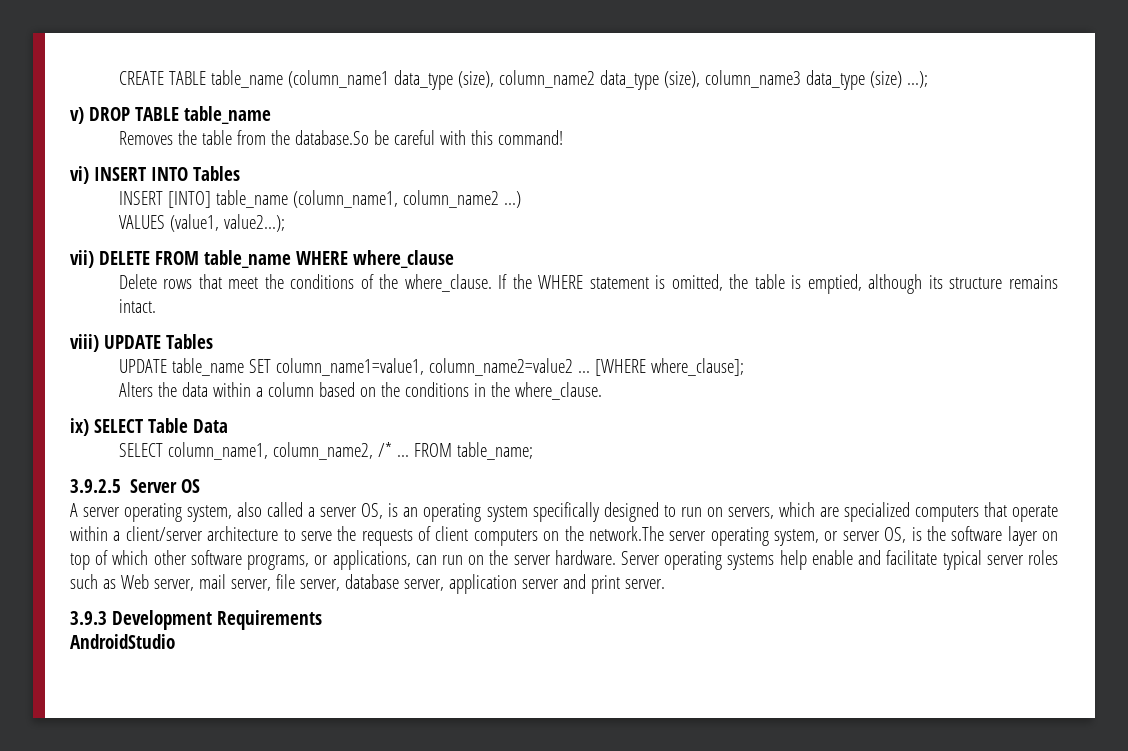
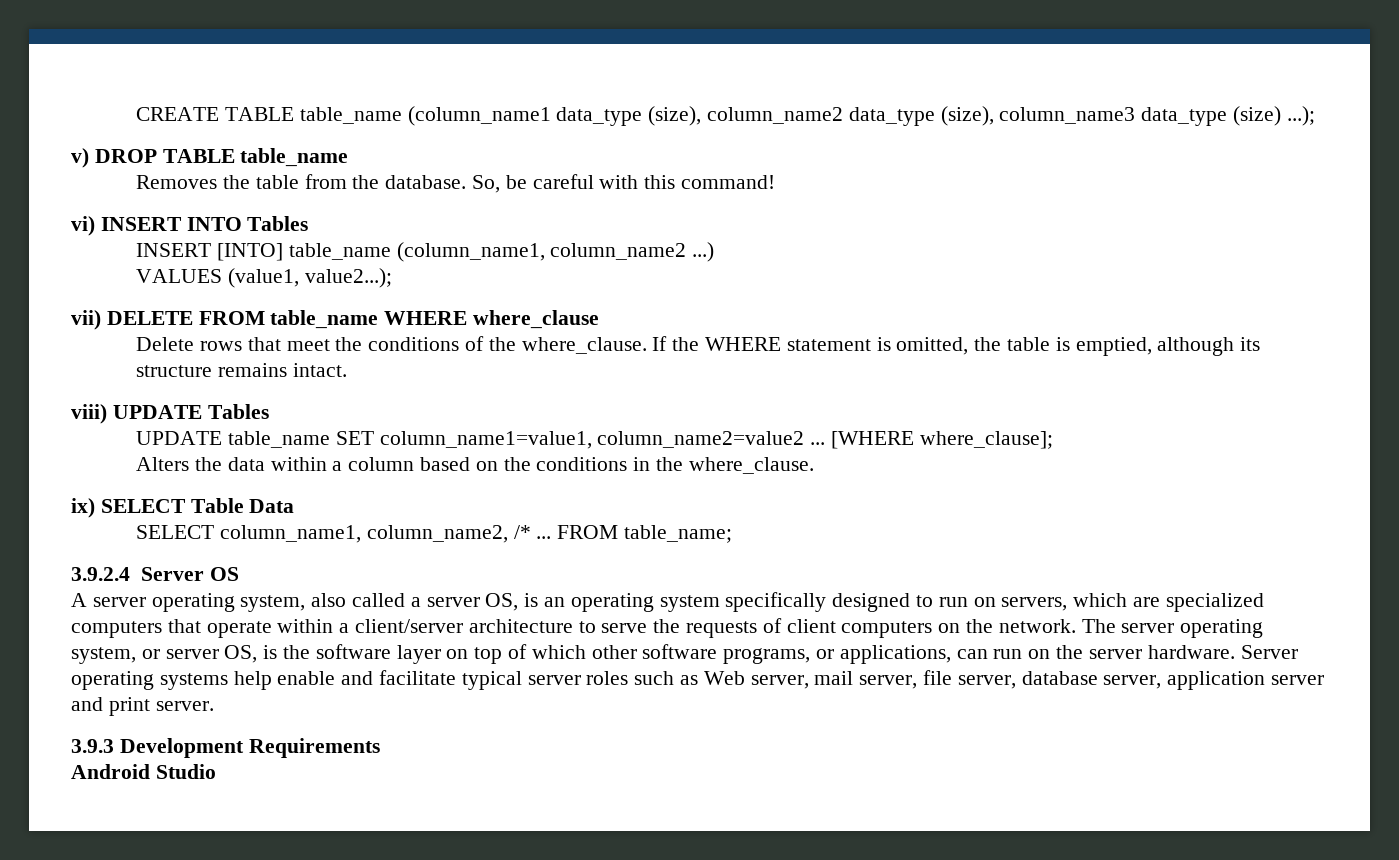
[294,130,369,145] database.So -> [385,175,500,193] database. So,
[70,479,121,493] 3.9.2.5 -> [71,567,130,581] 3.9.2.4
[588,526,664,541] network.The -> [998,619,1116,633] network. The
[70,634,175,649] AndroidStudio -> [71,764,216,779] Android Studio

